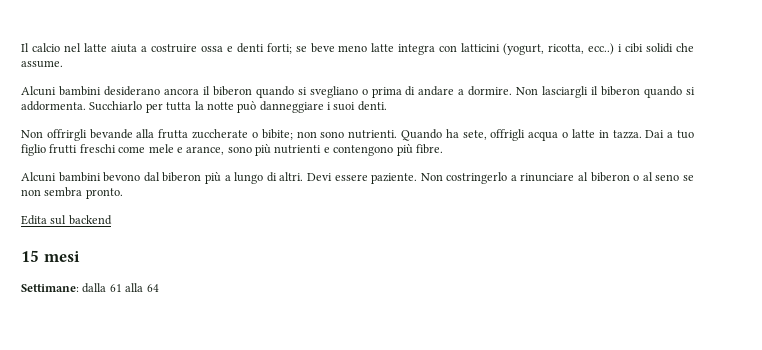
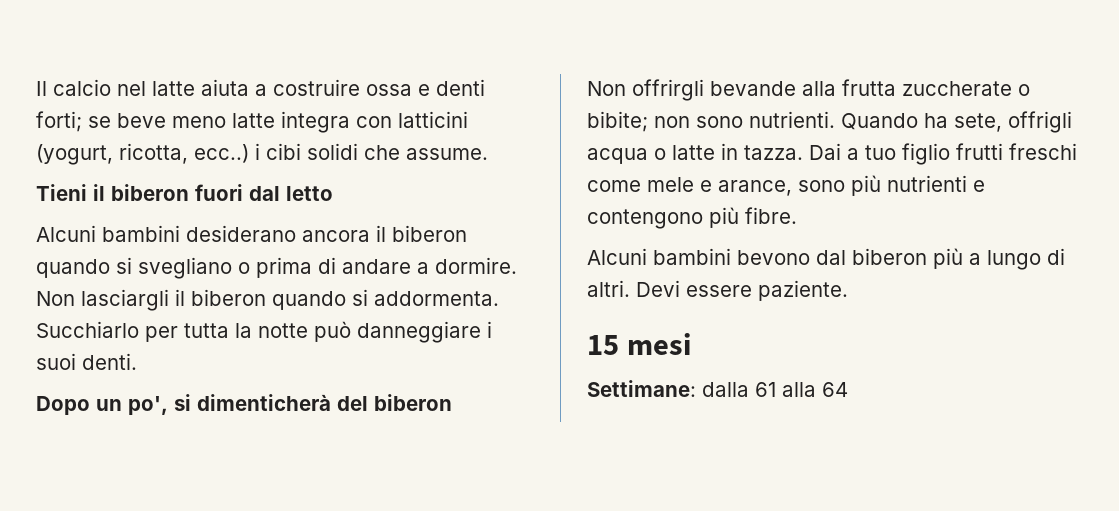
(63, 64) none -> [36,184,333,201] // Tieni il biberon fuori dal letto
(387, 106) none -> [36,394,452,415] // Dopo un po', si dimenticherà del biberon
[420,172,694,184] [21,187,123,199] [21,215,112,225] Non costringerlo a rinunciare al biberon o al seno se non sembra pronto. // Edita sul backend -> (848, 290) none

